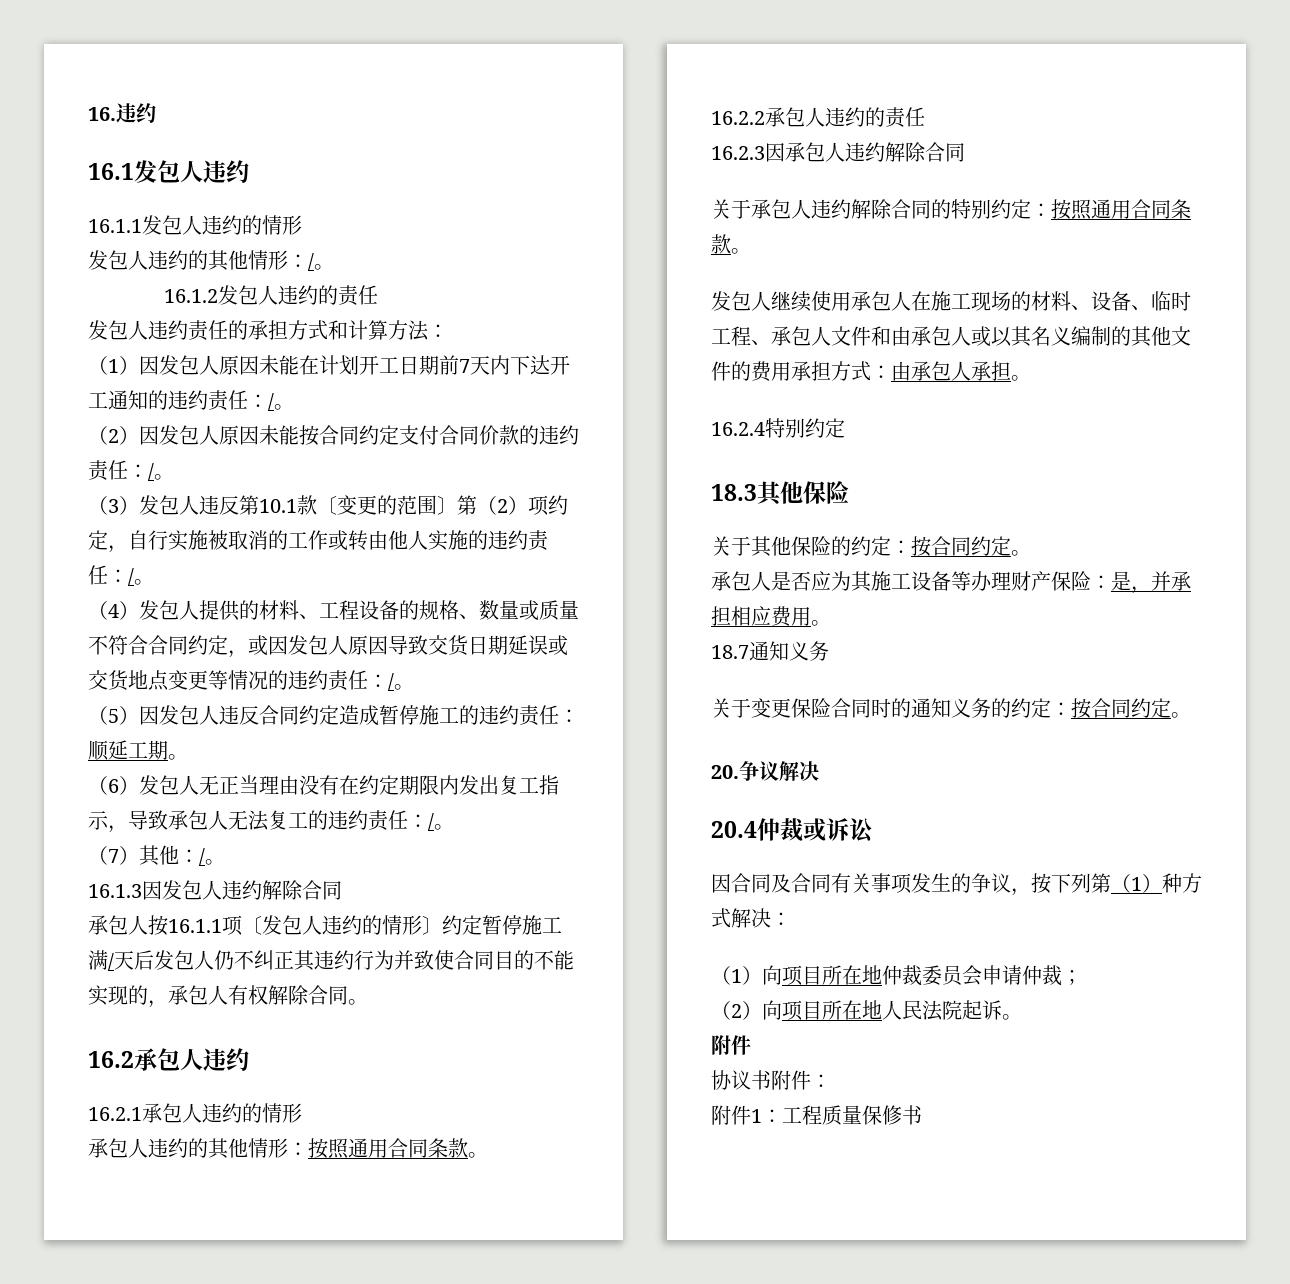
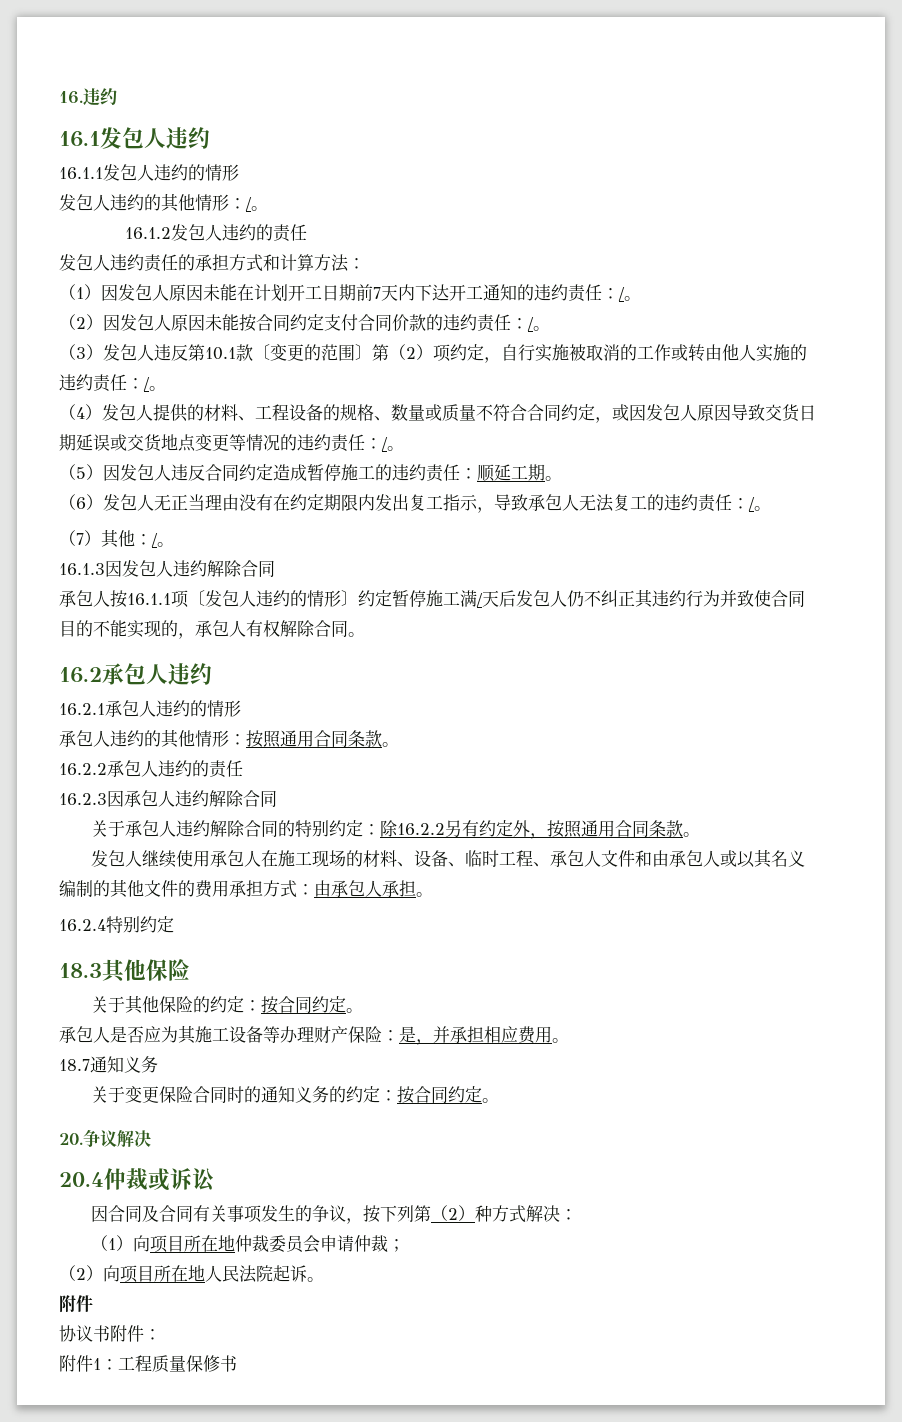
(1051, 210) none -> [379,820,547,839] 除16.2.2另有约定外，
[1131,877,1142,891] 1 -> [447,1208,458,1220] 2

